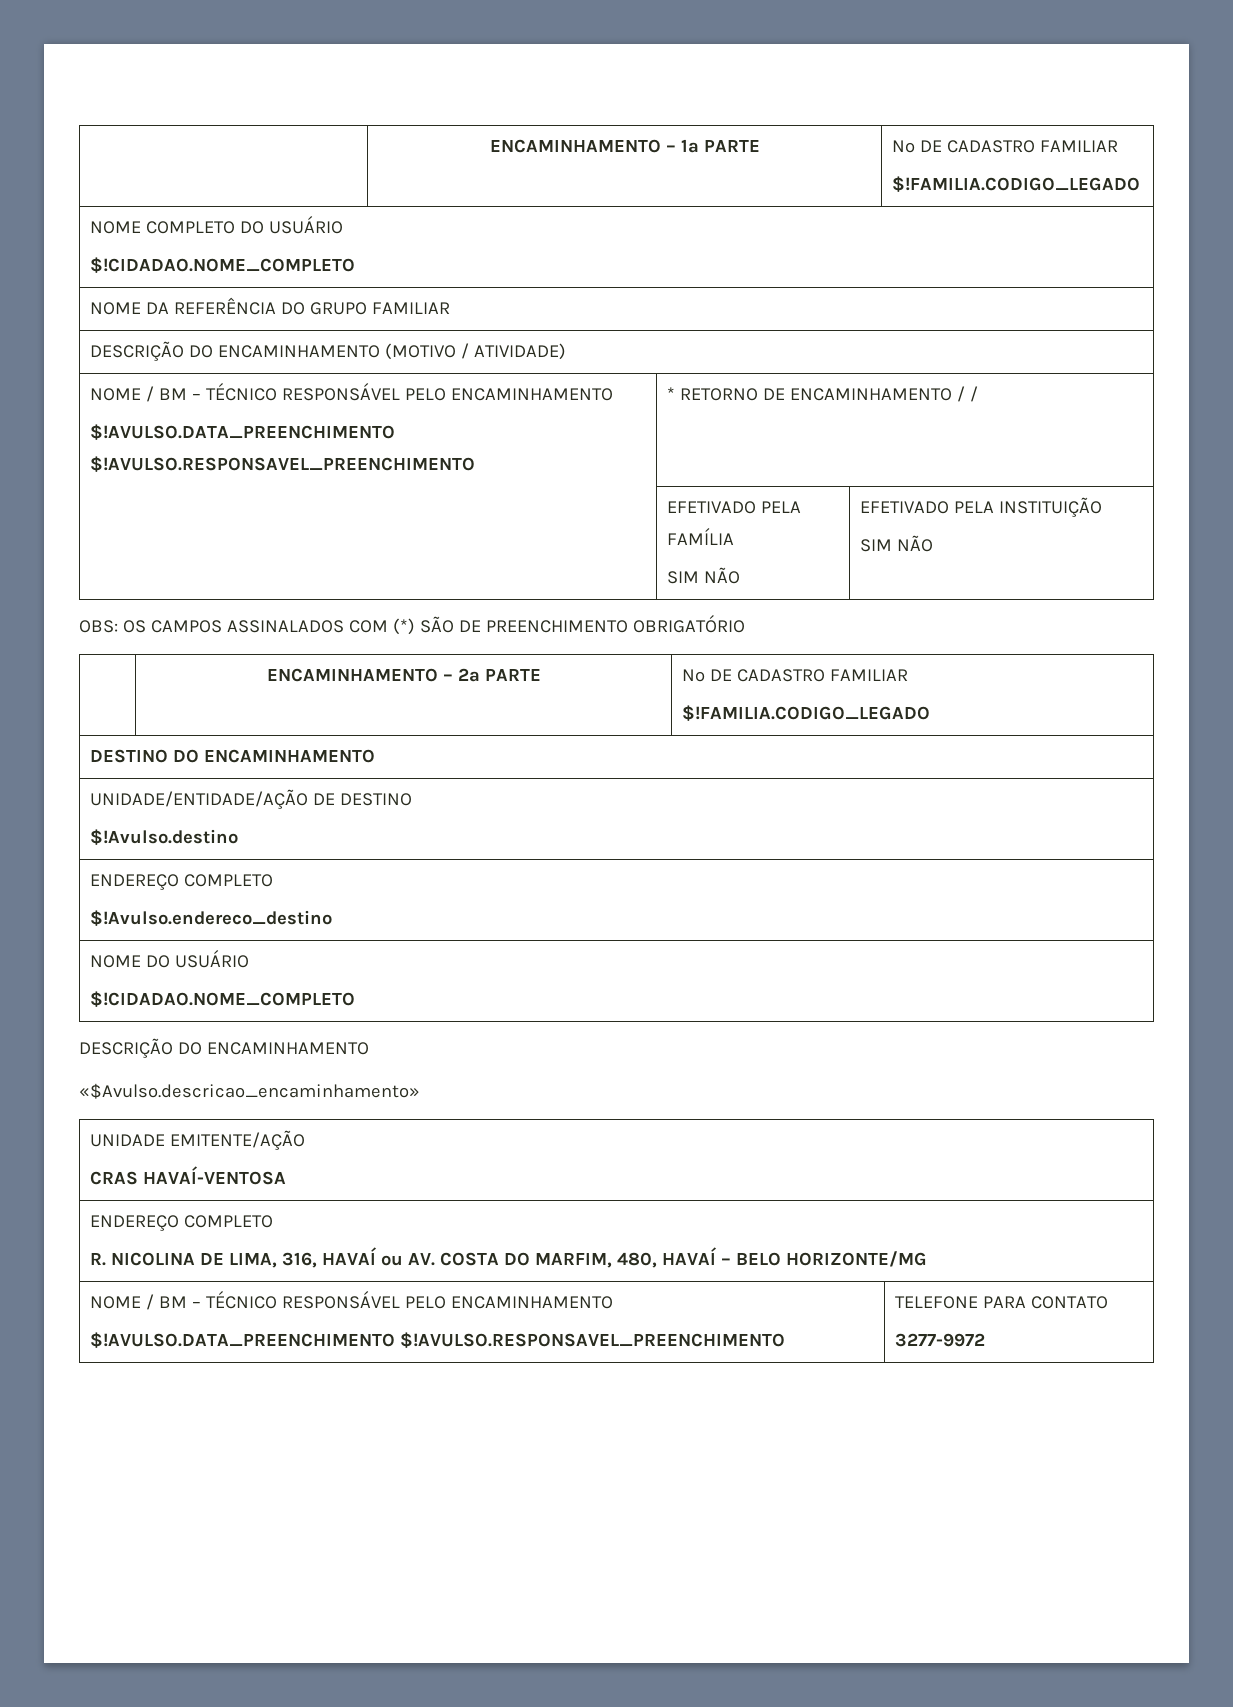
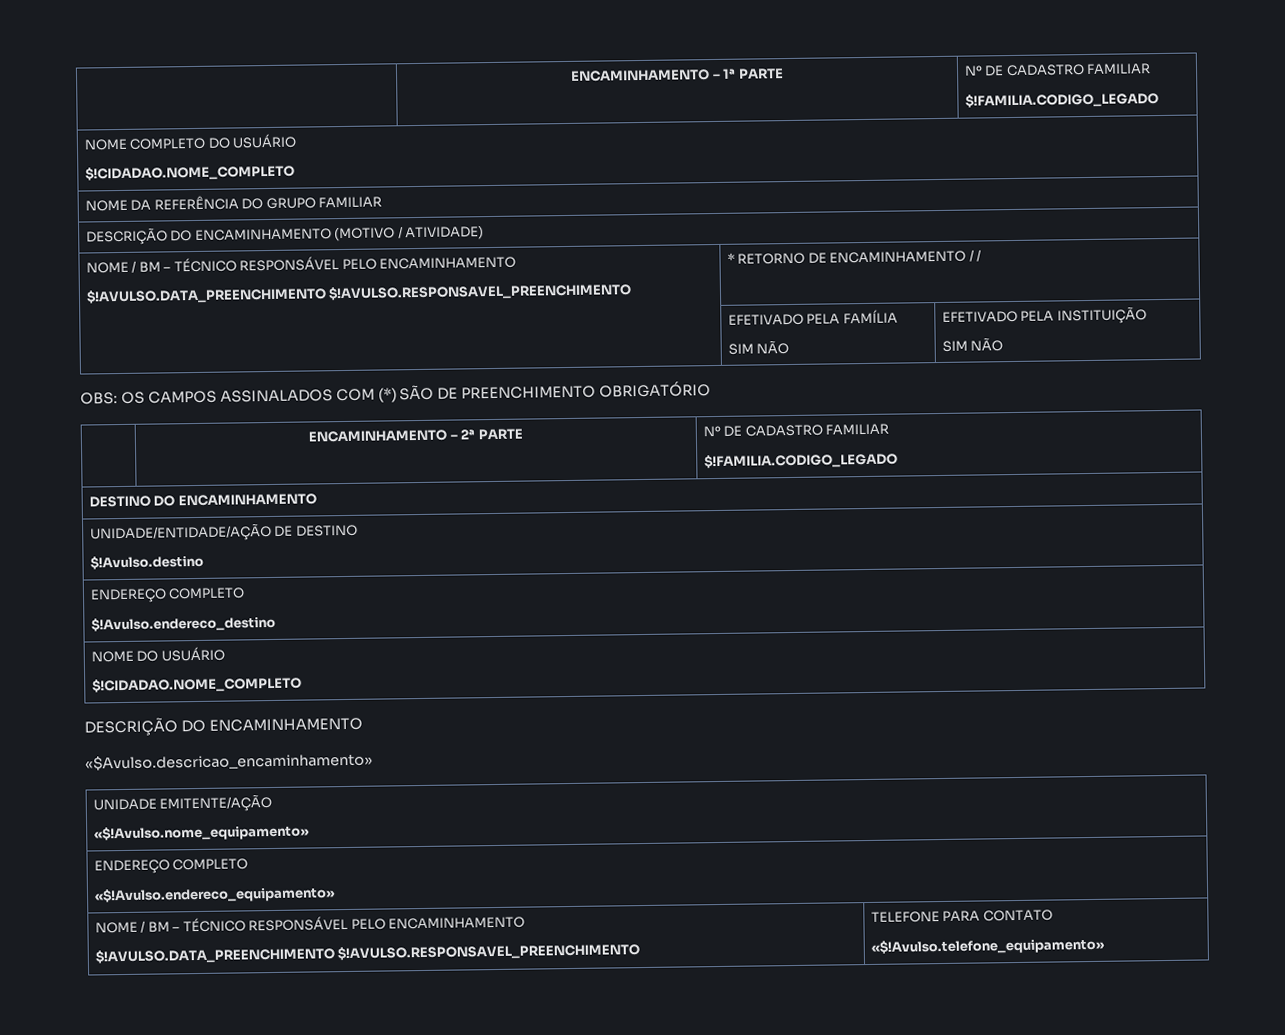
[90,1166,287,1185] [90,1215,274,1232] [90,1247,928,1268] CRAS HAVAÍ-VENTOSA // ENDEREÇO COMPLETO // R. NICOLINA DE LIMA, 316, HAVAÍ ou AV. COSTA DO MARFIM, 480, HAVAÍ – BELO HORIZONTE/MG -> [93,824,310,842] [93,858,249,875] [93,886,336,904] «$!Avulso.nome_equipamento» // ENDEREÇO COMPLETO // «$!Avulso.endereco_equipamento»
[895,1333,986,1347] 3277-9972 -> [870,937,1105,955] «$!Avulso.telefone_equipamento»

